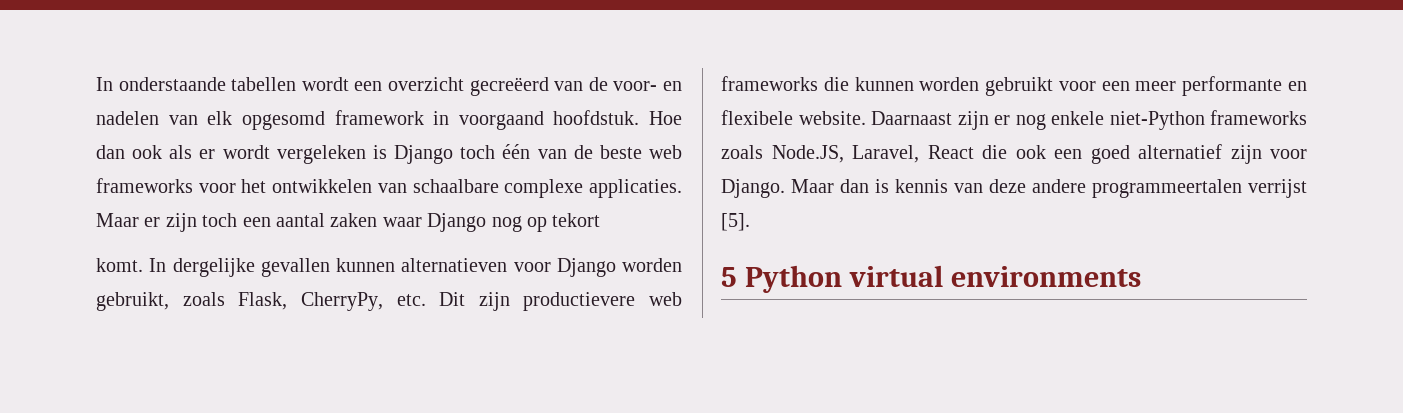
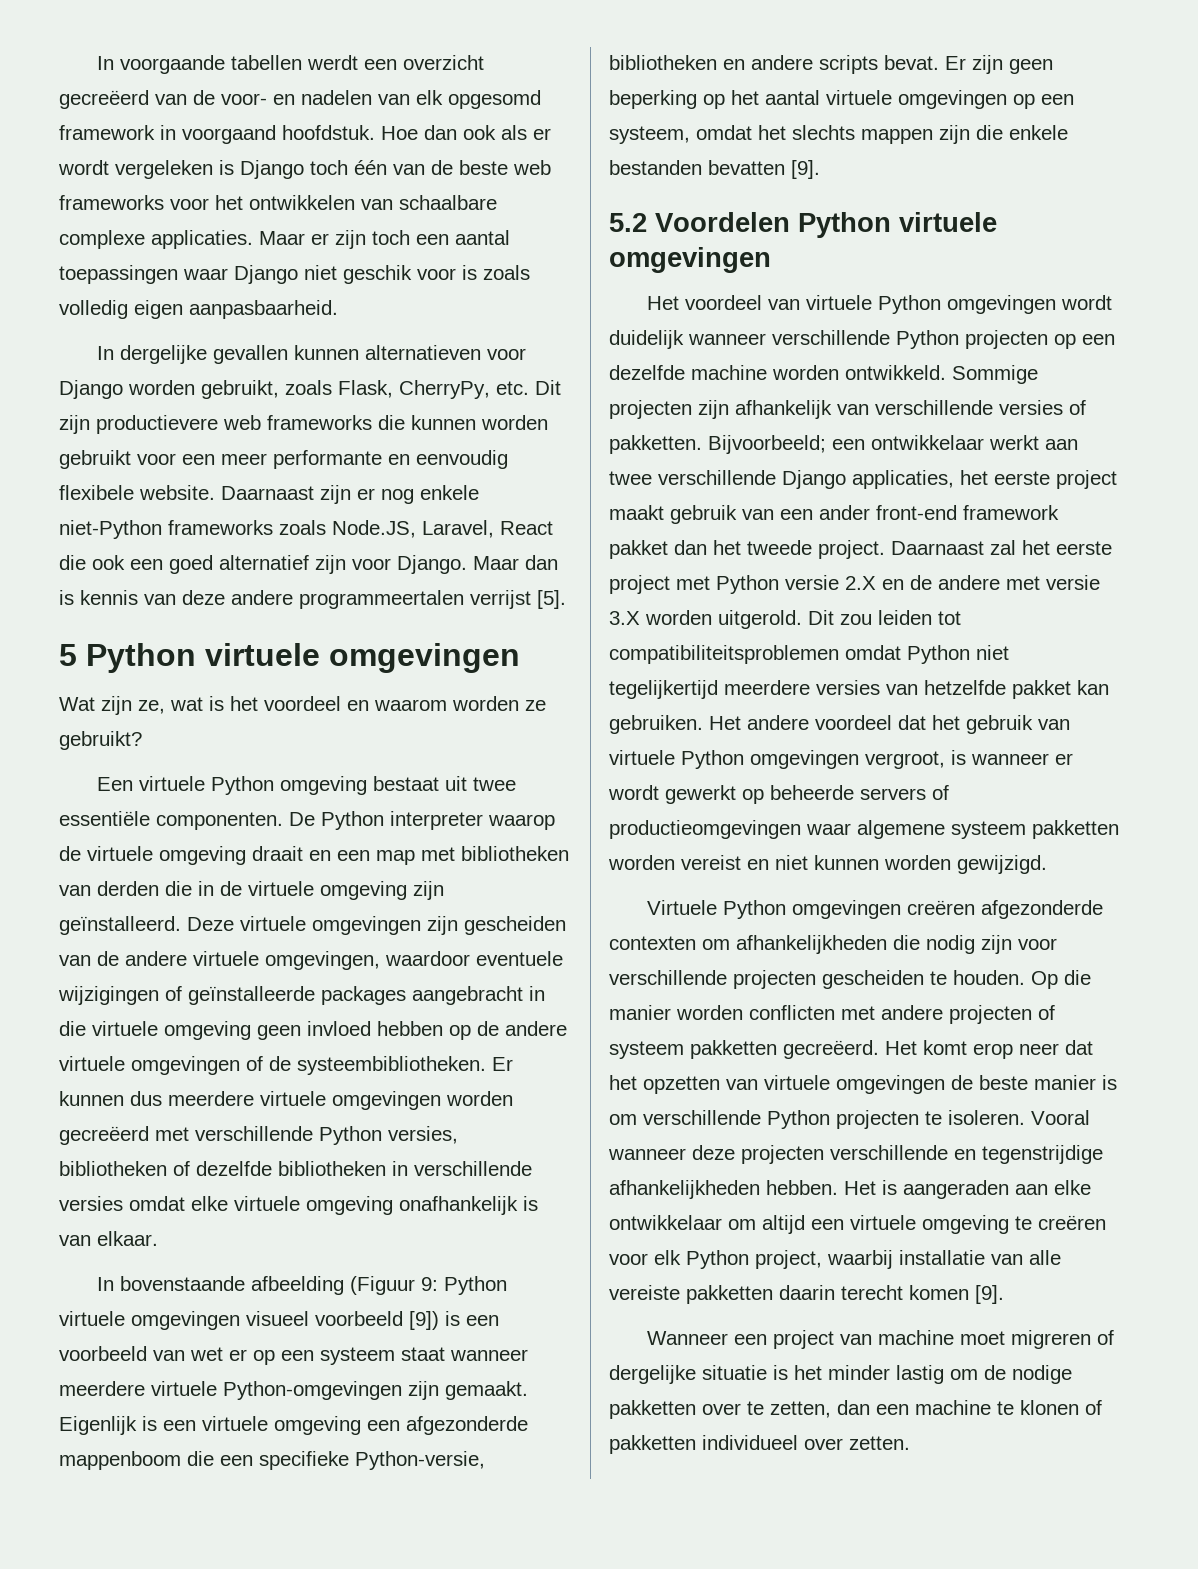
[96,77,349,91] In onderstaande tabellen wordt -> [97,55,359,74] In voorgaande tabellen werdt
[330,213,378,227] zaken -> [59,265,178,284] toepassingen
[491,213,601,232] [96,258,143,272] nog op tekort // komt. -> [304,265,530,284] [59,300,338,319] niet geschik voor is zoals volledig eigen aanpasbaarheid. //
(1307, 86) none -> [416,450,508,469] eenvoudig
[849,265,1142,287] virtual environments -> [205,643,520,673] [59,696,546,715] [59,731,142,750] [97,776,517,795] [59,811,555,830] [59,846,569,865] [59,881,444,900] [59,916,566,935] [59,951,563,970] [58,986,545,1005] [59,1021,567,1040] [59,1056,513,1075] [59,1091,513,1110] [59,1126,458,1145] [59,1161,532,1176] [59,1196,538,1215] [59,1231,158,1246] [97,1276,508,1295] [59,1311,499,1330] [59,1346,528,1365] [59,1381,528,1400] [59,1416,528,1435] [59,1451,485,1470] [609,55,1053,74] [609,90,1074,109] [609,125,1068,144] [609,160,820,179] [609,212,997,238] [609,247,771,273] [647,295,1113,314] [609,330,1115,349] [609,365,1038,384] [609,400,1086,419] [609,435,1078,454] [609,470,1117,489] [609,505,1059,524] [609,540,1112,559] [609,575,1100,594] [609,610,961,629] [609,645,1009,664] [609,680,1109,699] [609,715,1070,734] [609,750,1073,769] [608,785,949,804] [609,820,1119,839] [608,855,1047,874] [647,900,1104,919] [609,935,1057,954] [609,970,1091,989] [609,1005,1055,1024] [609,1040,1093,1059] [609,1075,1117,1094] [609,1110,1090,1129] [608,1145,1103,1164] [609,1180,1091,1199] [609,1215,1106,1234] [609,1250,1061,1269] [609,1285,1004,1304] [647,1330,1115,1349] [609,1365,1072,1384] [609,1400,1102,1419] [609,1435,910,1454] virtuele omgevingen // Wat zijn ze, wat is het voordeel en waarom worden ze gebruikt? // Een virtuele Python omgeving bestaat uit twee essentiële componenten. De Python interpreter waarop de virtuele omgeving draait en een map met bibliotheken van derden die in de virtuele omgeving zijn geïnstalleerd. Deze virtuele omgevingen zijn gescheiden van de andere virtuele omgevingen, waardoor eventuele wijzigingen of geïnstalleerde packages aangebracht in die virtuele omgeving geen invloed hebben op de andere virtuele omgevingen of de systeembibliotheken. Er kunnen dus meerdere virtuele omgevingen worden gecreëerd met verschillende Python versies, bibliotheken of dezelfde bibliotheken in verschillende versies omdat elke virtuele omgeving onafhankelijk is van elkaar. // In bovenstaande afbeelding (Figuur 9: Python virtuele omgevingen visueel voorbeeld [9]) is een voorbeeld van wet er op een systeem staat wanneer meerdere virtuele Python-omgevingen zijn gemaakt. Eigenlijk is een virtuele omgeving een afgezonderde mappenboom die een specifieke Python-versie, bibliotheken en andere scripts bevat. Er zijn geen beperking op het aantal virtuele omgevingen op een systeem, omdat het slechts mappen zijn die enkele bestanden bevatten [9]. // 5.2 Voordelen Python virtuele omgevingen // Het voordeel van virtuele Python omgevingen wordt duidelijk wanneer verschillende Python projecten op een dezelfde machine worden ontwikkeld. Sommige projecten zijn afhankelijk van verschillende versies of pakketten. Bijvoorbeeld; een ontwikkelaar werkt aan twee verschillende Django applicaties, het eerste project maakt gebruik van een ander front-end framework pakket dan het tweede project. Daarnaast zal het eerste project met Python versie 2.X en de andere met versie 3.X worden uitgerold. Dit zou leiden tot compatibiliteitsproblemen omdat Python niet tegelijkertijd meerdere versies van hetzelfde pakket kan gebruiken. Het andere voordeel dat het gebruik van virtuele Python omgevingen vergroot, is wanneer er wordt gewerkt op beheerde servers of productieomgevingen waar algemene systeem pakketten worden vereist en niet kunnen worden gewijzigd. // Virtuele Python omgevingen creëren afgezonderde contexten om afhankelijkheden die nodig zijn voor verschillende projecten gescheiden te houden. Op die manier worden conflicten met andere projecten of systeem pakketten gecreëerd. Het komt erop neer dat het opzetten van virtuele omgevingen de beste manier is om verschillende Python projecten te isoleren. Vooral wanneer deze projecten verschillende en tegenstrijdige afhankelijkheden hebben. Het is aangeraden aan elke ontwikkelaar om altijd een virtuele omgeving te creëren voor elk Python project, waarbij installatie van alle vereiste pakketten daarin terecht komen [9]. // Wanneer een project van machine moet migreren of dergelijke situatie is het minder lastig om de nodige pakketten over te zetten, dan een machine te klonen of pakketten individueel over zetten.

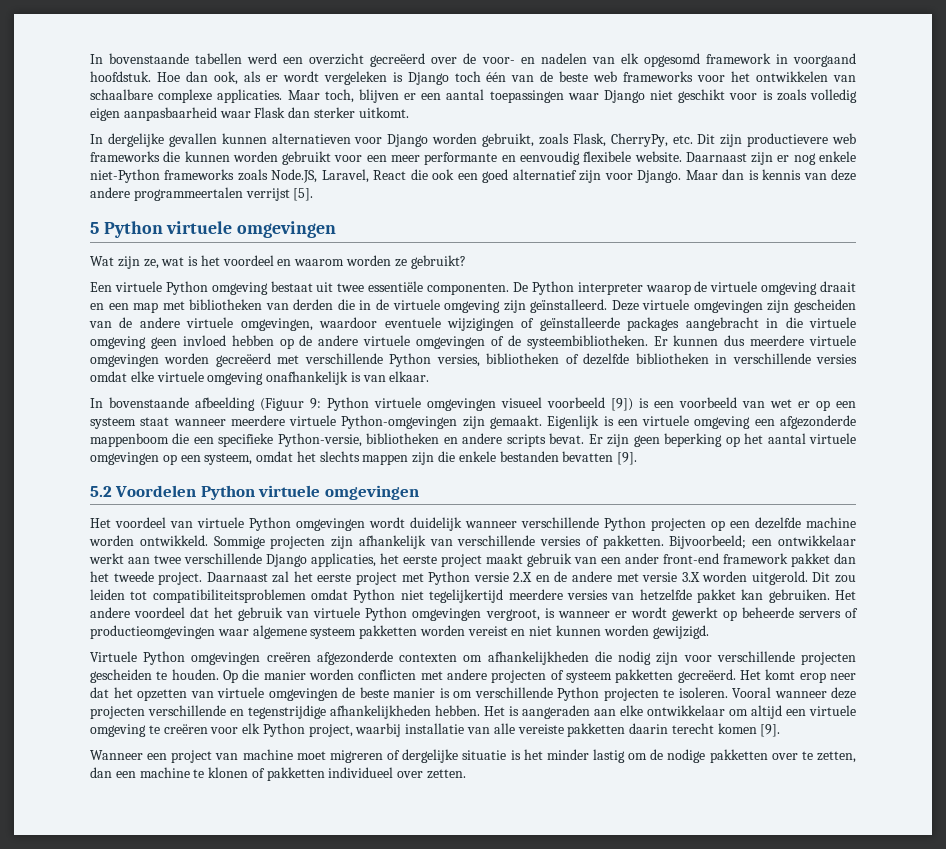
[97,55,359,74] In voorgaande tabellen werdt -> [90,53,278,64] In bovenstaande tabellen werd
[155,94,187,105] van -> [431,57,458,64] over
[463,125,496,140] ook -> [213,71,238,85] ook,
[311,230,410,249] er zijn toch -> [324,89,417,103] toch, blijven er
[343,265,412,284] geschik -> [678,89,726,103] geschikt
[189,300,338,319] aanpasbaarheid. -> [123,107,409,121] aanpasbaarheid waar Flask dan sterker uitkomt.

